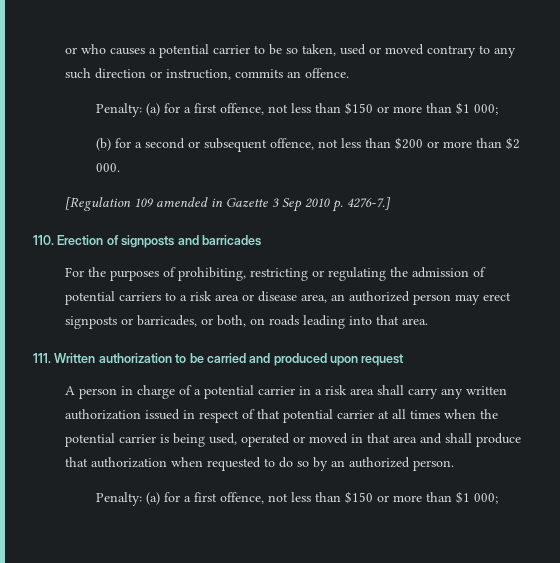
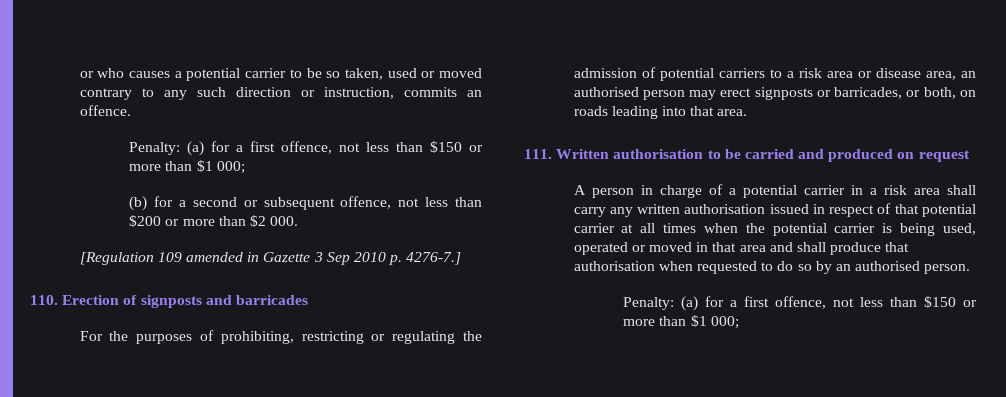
[348,291,410,302] authorized -> [573,87,639,97] authorised
[98,353,172,363] authorization -> [613,149,704,159] authorisation
[330,356,358,366] upon -> [897,152,915,159] on
[64,409,141,420] authorization -> [684,204,766,214] authorisation
[90,457,167,468] authorization -> [573,261,655,271] authorisation
[348,457,410,468] authorized -> [855,261,921,271] authorised

